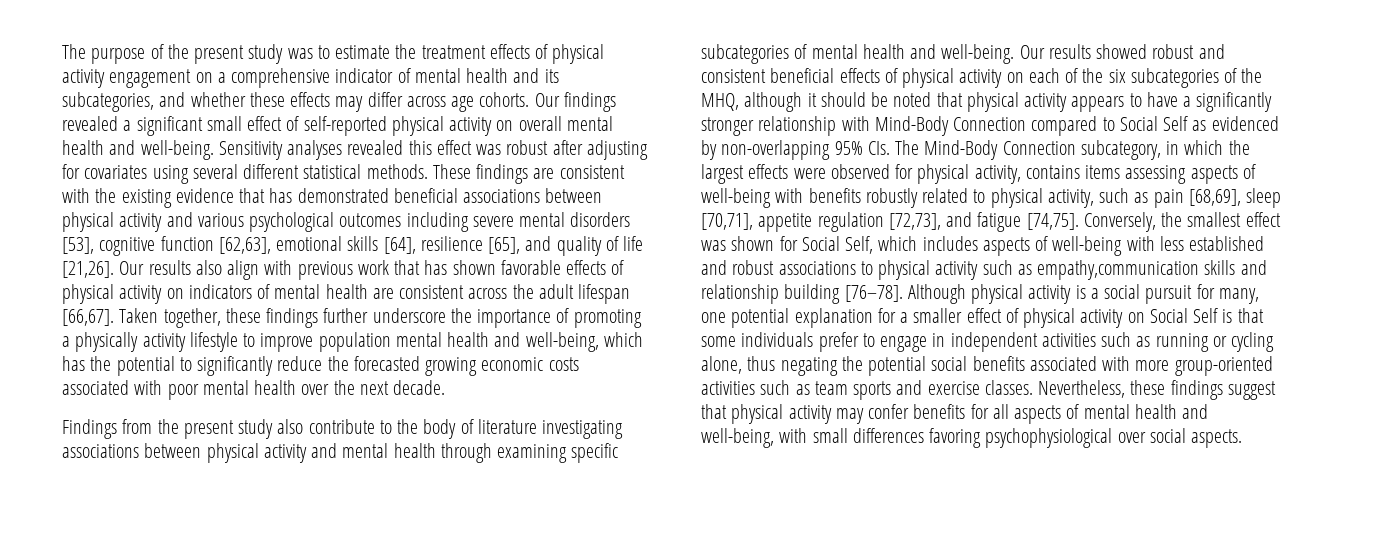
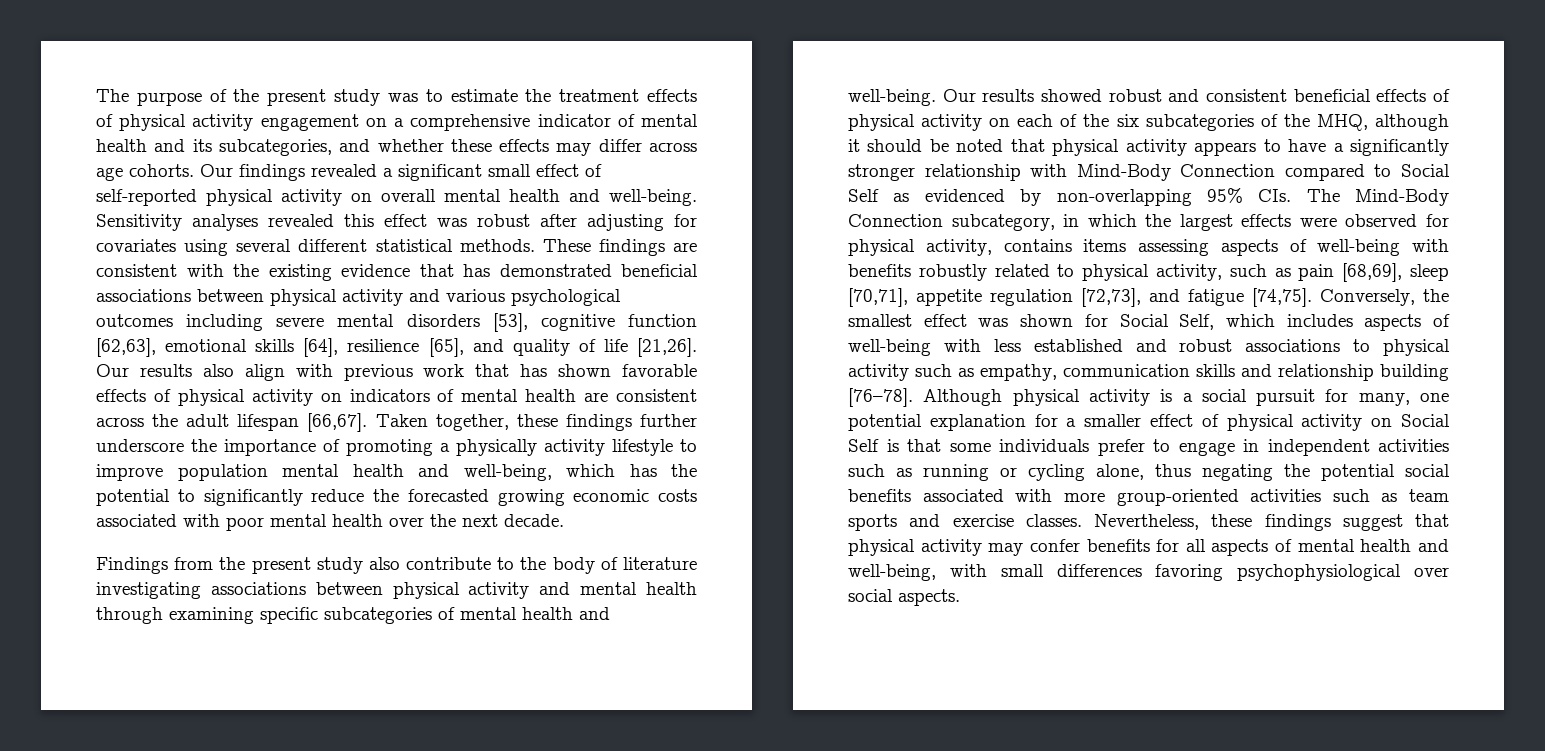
[1037,260,1200,280] empathy,communication -> [980,364,1190,381] empathy, communication

